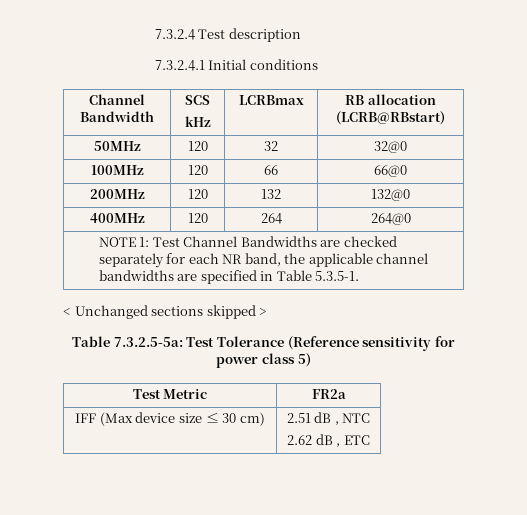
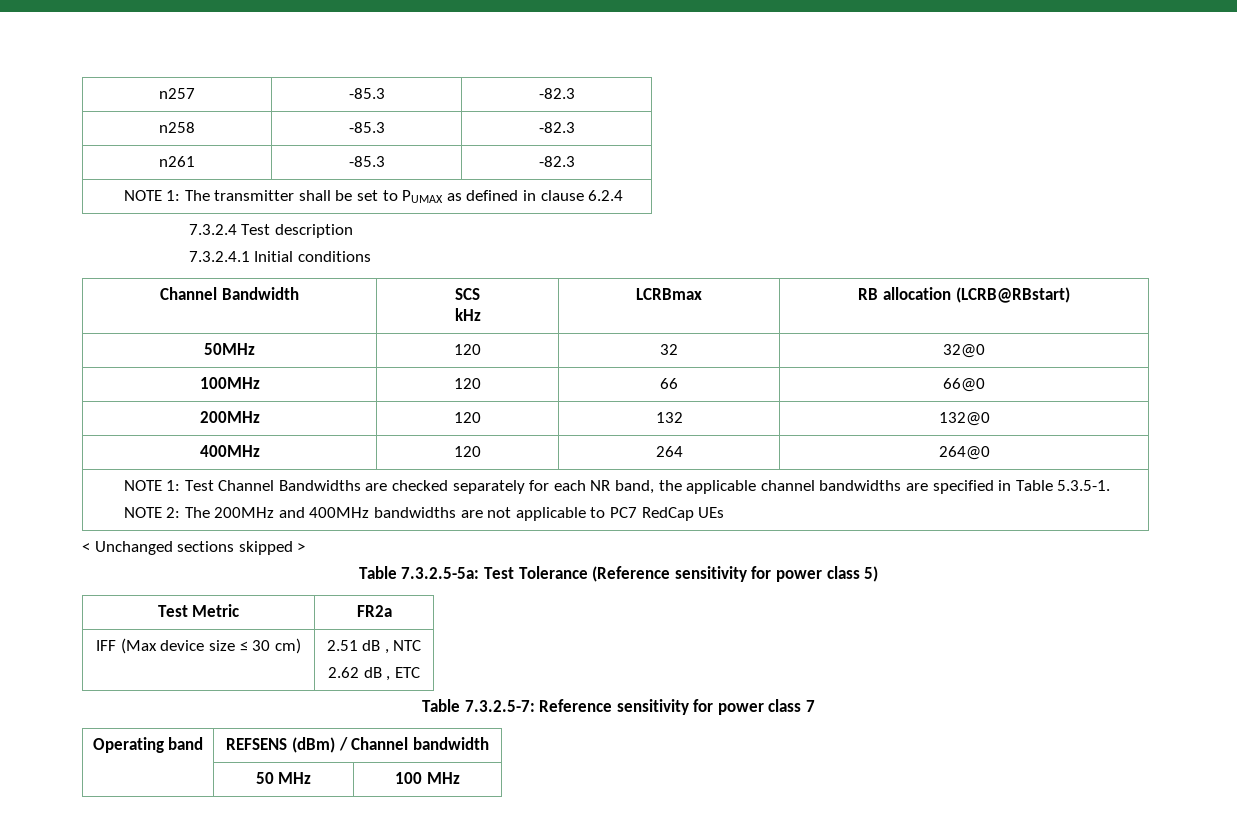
(154, 34) none -> [159,88,195,99] [348,88,385,99] [538,88,575,99] [159,122,195,133] [348,122,385,133] [538,122,575,133] [159,156,195,167] [348,156,385,167] [538,156,575,167] [123,190,624,203] n257 | -85.3 | -82.3 // n258 | -85.3 | -82.3 // n261 | -85.3 | -82.3 // NOTE 1: The transmitter shall be set to PUMAX as defined in clause 6.2.4 //
(360, 276) none -> [123,507,725,521] // NOTE 2: The 200MHz and 400MHz bandwidths are not applicable to PC7 RedCap UEs
(370, 440) none -> [421,699,816,715] [92,737,204,753] [226,737,489,753] [255,772,312,784] [395,772,460,784] // Table 7.3.2.5-7: Reference sensitivity for power class 7 // Operating band | REFSENS (dBm) / Channel bandwidth // | 50 MHz | 100 MHz

